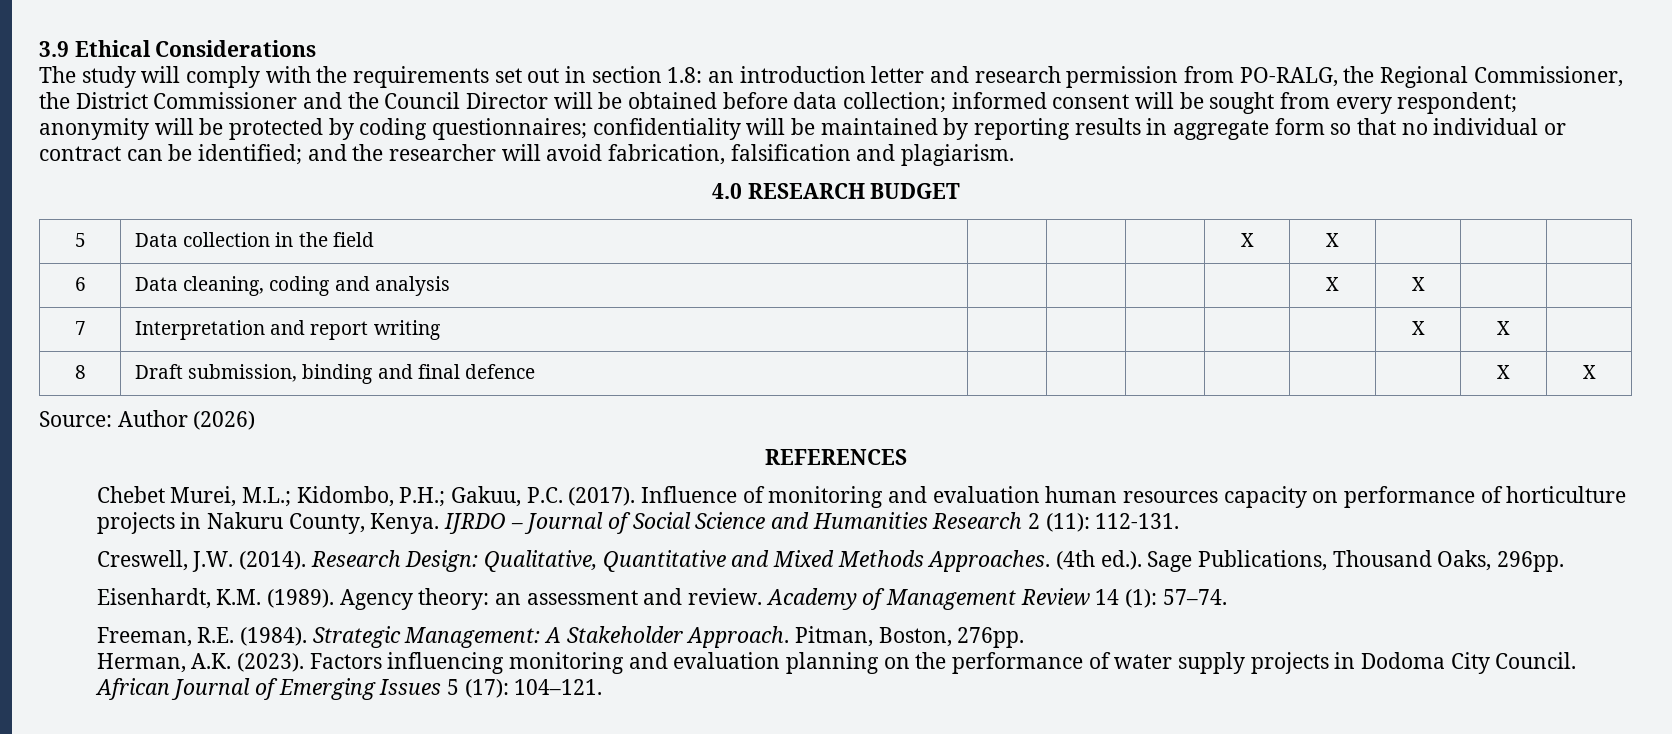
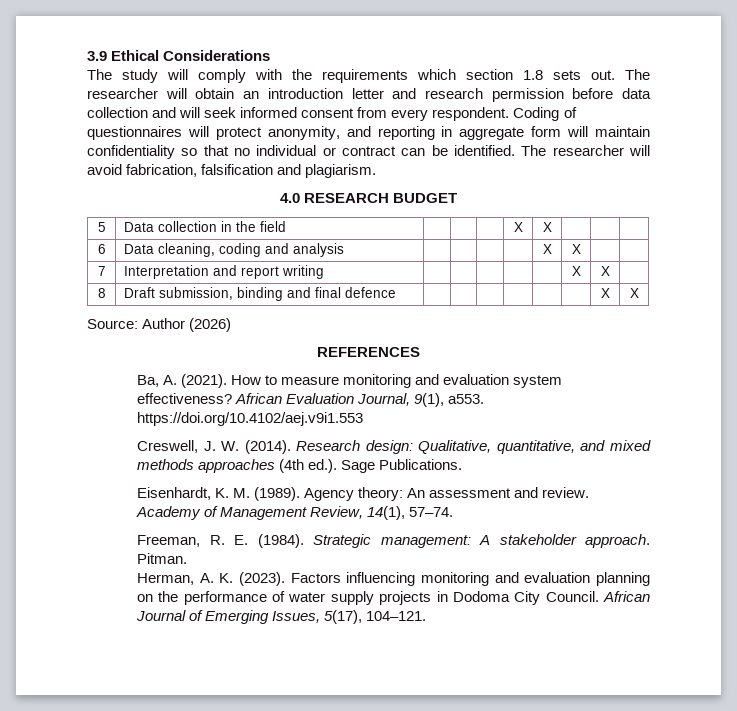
[494,66,703,83] set out in section 1.8: -> [417,69,650,80] [87,88,235,99] which section 1.8 sets out. The researcher will obtain
[1184,66,1623,88] [39,92,1518,114] [39,118,1325,140] from PO-RALG, the Regional Commissioner, the District Commissioner and the Council Director will be obtained before data collection; informed consent will be sought from every respondent; anonymity will be protected by coding questionnaires; confidentiality will be maintained by reporting results in aggregate form -> [572,88,651,99] [87,107,577,121] [87,126,650,140] [87,145,175,159] before data collection and will seek informed consent from every respondent. Coding of questionnaires will protect anonymity, and reporting in aggregate form will maintain confidentiality
[198,144,384,165] identified; and the -> [453,145,547,156] identified. The
[96,486,1627,508] [96,512,1180,534] [96,550,1565,572] Chebet Murei, M.L.; Kidombo, P.H.; Gakuu, P.C. (2017). Influence of monitoring and evaluation human resources capacity on performance of horticulture projects in Nakuru County, Kenya. IJRDO – Journal of Social Science and Humanities Research 2 (11): 112-131. // Creswell, J.W. (2014). Research Design: Qualitative, Quantitative and Mixed Methods Approaches. (4th ed.). Sage Publications, Thousand Oaks, 296pp. -> [137,374,563,388] [137,393,485,407] [137,412,364,426] [137,440,652,454] [137,459,463,473] Ba, A. (2021). How to measure monitoring and evaluation system effectiveness? African Evaluation Journal, 9(1), a553. https://doi.org/10.4102/aej.v9i1.553 // Creswell, J. W. (2014). Research design: Qualitative, quantitative, and mixed methods approaches (4th ed.). Sage Publications.
[216,589,262,605] K.M. -> [215,488,251,498] K. M.
[494,593,521,605] an -> [407,488,426,498] An
[1020,588,1158,608] Review 14 (1): -> [310,506,406,520] Review, 14(1),
[197,626,1025,648] R.E. (1984). Strategic Management: A Stakeholder Approach. Pitman, Boston, 276pp. -> [209,534,650,548] [137,553,188,564] R. E. (1984). Strategic management: A stakeholder approach. Pitman.
[191,653,232,669] A.K. -> [199,573,234,583] A. K.
[379,679,509,698] Issues 5 (17): -> [272,610,363,624] Issues, 5(17),

